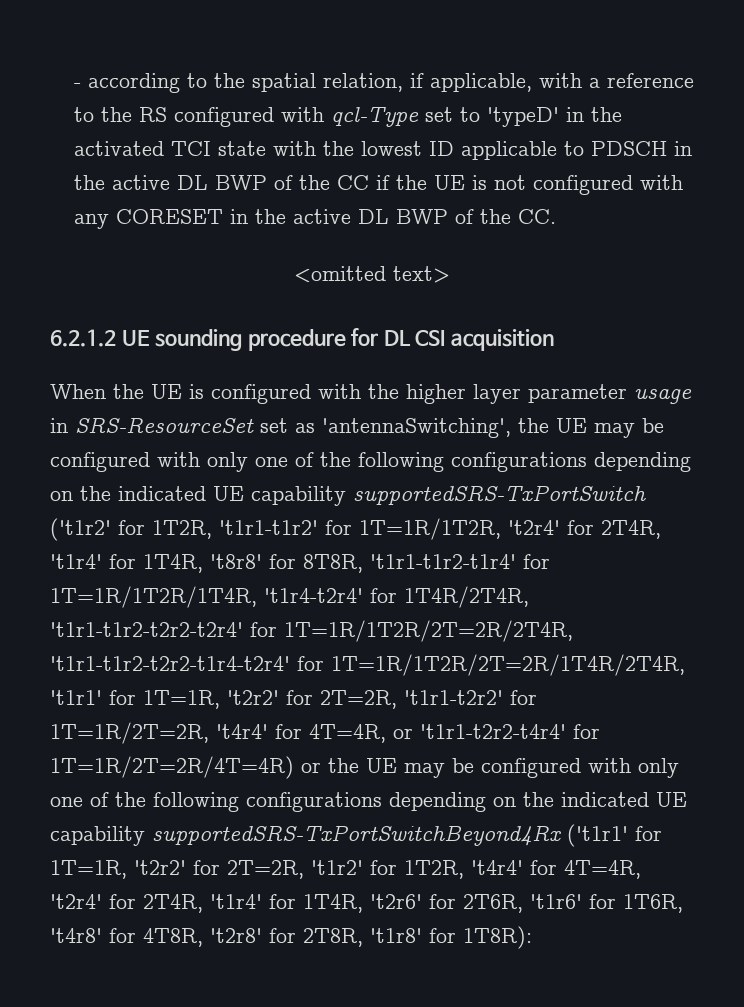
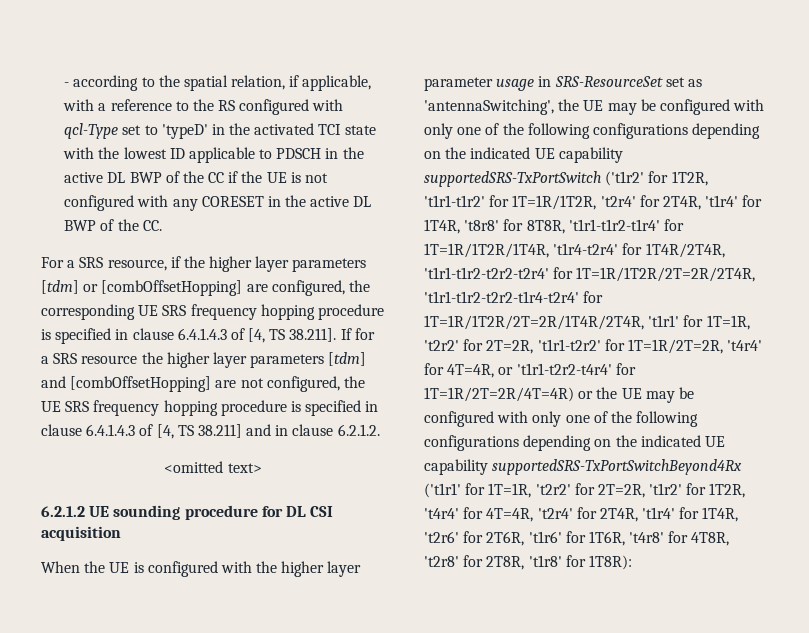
(556, 216) none -> [41,256,367,272] [41,280,370,296] [41,304,384,320] [41,328,375,344] [41,352,367,368] [41,376,365,392] [41,400,379,416] [41,424,380,439] // For a SRS resource, if the higher layer parameters [tdm] or [combOffsetHopping] are configured, the corresponding UE SRS frequency hopping procedure is specified in clause 6.4.1.4.3 of [4, TS 38.211]. If for a SRS resource the higher layer parameters [tdm] and [combOffsetHopping] are not configured, the UE SRS frequency hopping procedure is specified in clause 6.4.1.4.3 of [4, TS 38.211] and in clause 6.2.1.2.

